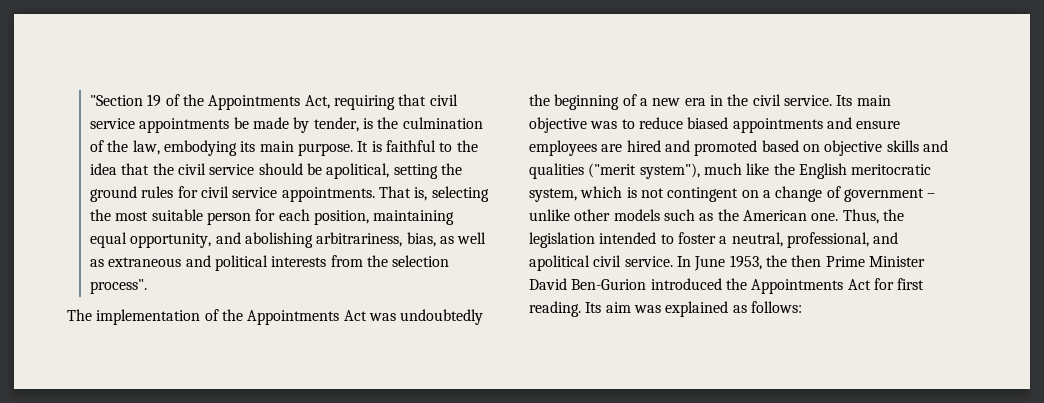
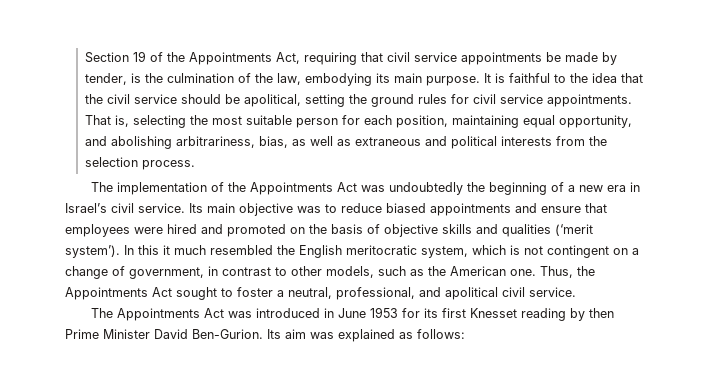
[90,95,144,106] "Section -> [84,52,129,63] Section
[90,279,148,294] process". -> [141,160,195,170] process.
[727,94,749,106] the -> [65,203,107,213] Israel’s
[529,140,948,156] [529,163,770,179] employees are hired and promoted based on objective skills and qualities ("merit system"), much like -> [585,203,607,213] [65,224,593,237] [65,245,273,258] that employees were hired and promoted on the basis of objective skills and qualities (‘merit system’). In this it much resembled
[843,188,936,202] [529,209,660,221] government – unlike other models -> [129,266,374,279] government, in contrast to other models,
[529,232,657,248] legislation intended -> [65,287,217,300] Appointments Act sought
[676,255,925,271] [529,278,925,294] [529,301,581,317] In June 1953, the then Prime Minister David Ben-Gurion introduced the Appointments Act for first reading. -> [91,307,615,321] [65,329,263,339] // The Appointments Act was introduced in June 1953 for its first Knesset reading by then Prime Minister David Ben-Gurion.

